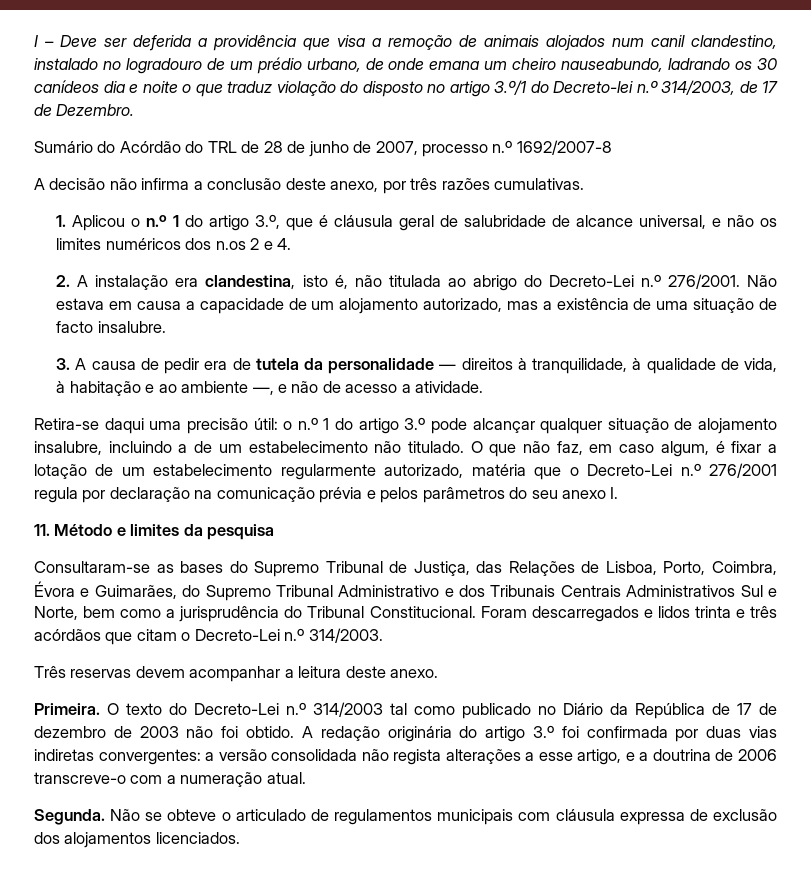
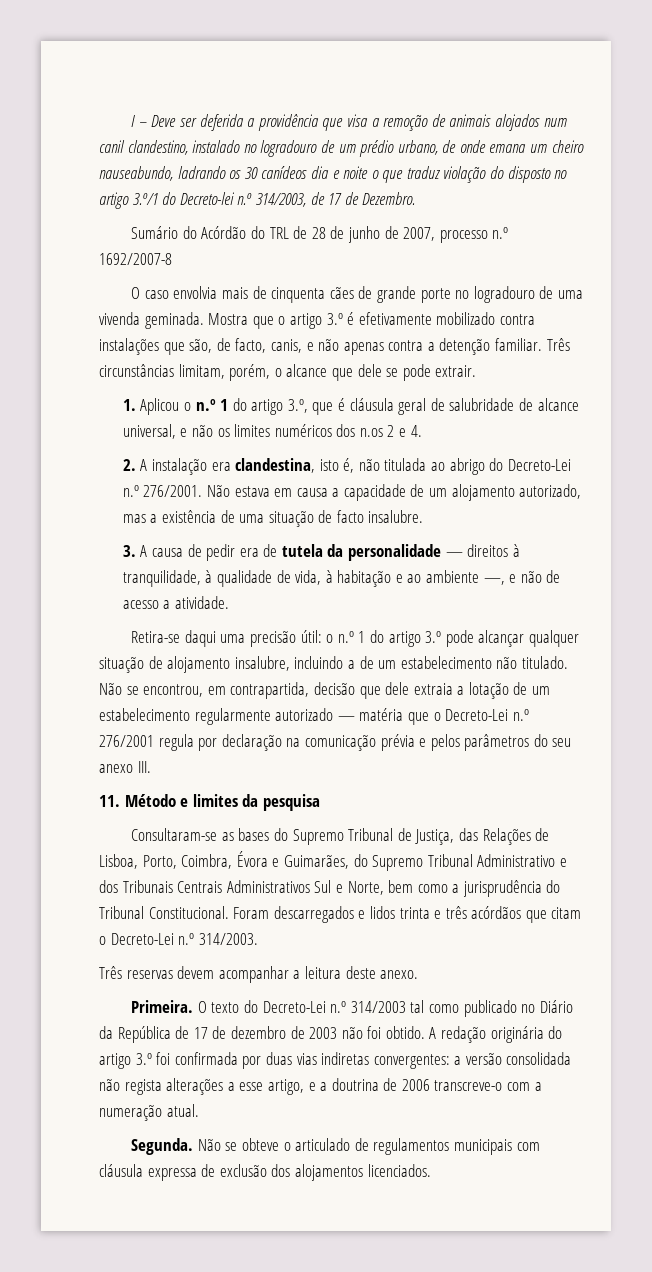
[34,178,585,194] A decisão não infirma a conclusão deste anexo, por três razões cumulativas. -> [131,286,583,303] [99,312,535,329] [99,338,570,355] [99,364,477,381] O caso envolvia mais de cinquenta cães de grande porte no logradouro de uma vivenda geminada. Mostra que o artigo 3.º é efetivamente mobilizado contra instalações que são, de facto, canis, e não apenas contra a detenção familiar. Três circunstâncias limitam, porém, o alcance que dele se pode extrair.
[470,441,762,457] O que não faz, em caso algum, é fixar -> [99,682,453,699] Não se encontrou, em contrapartida, decisão que dele extraia
[384,464,464,478] autorizado, -> [275,708,355,721] autorizado —
[610,487,619,499] I. -> [137,761,151,773] III.

